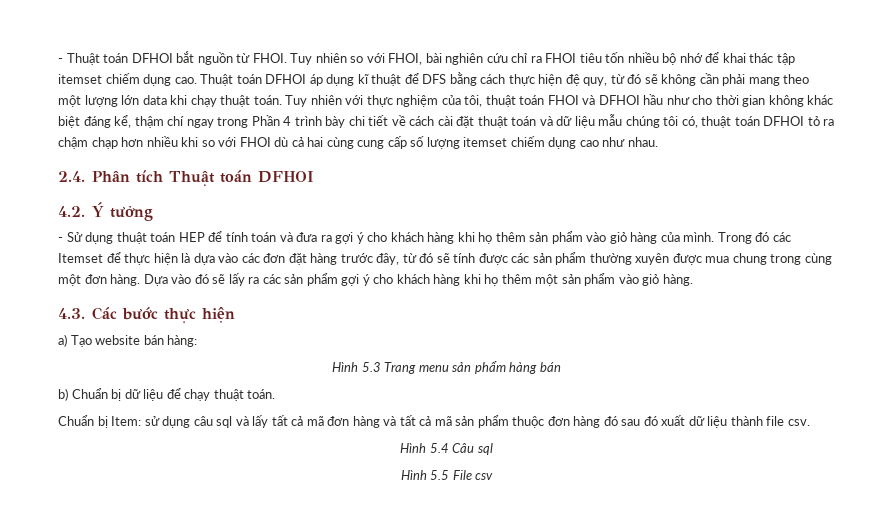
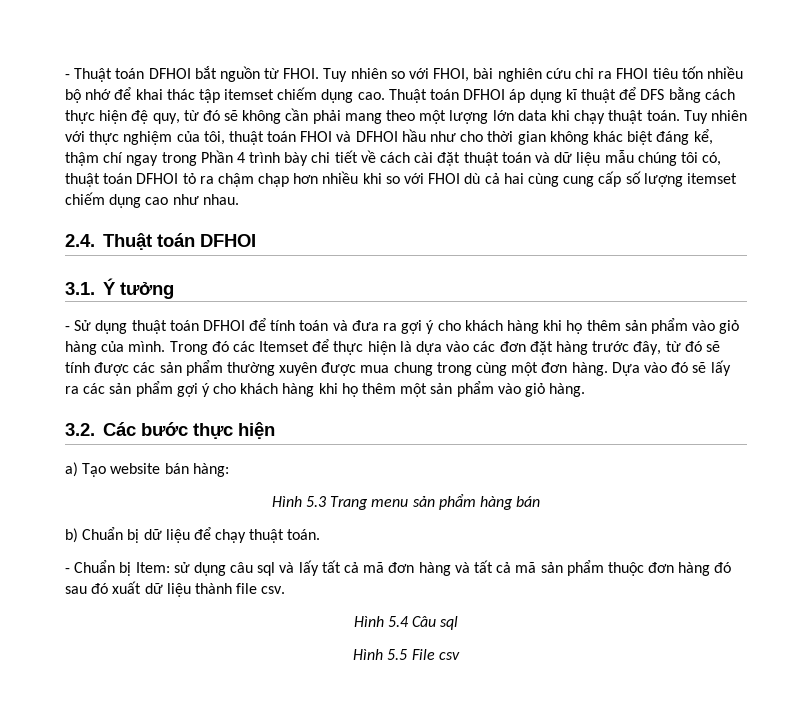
[91,170,163,183] Phân tích -> (95, 240) none
[58,206,85,217] 4.2. -> [65,282,95,295] 3.1.
[178,232,205,242] HEP -> [202,320,245,331] DFHOI
[58,308,85,319] 4.3. -> [65,423,95,436] 3.2.
(276, 394) none -> [65,568,70,573] -

